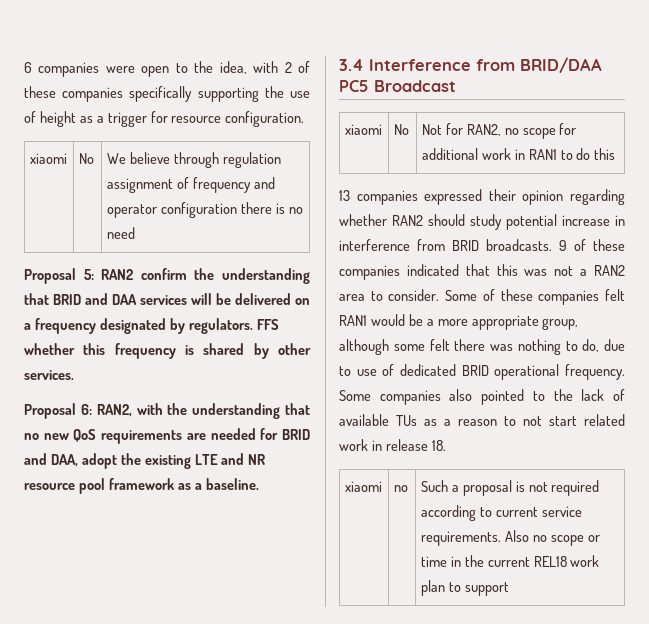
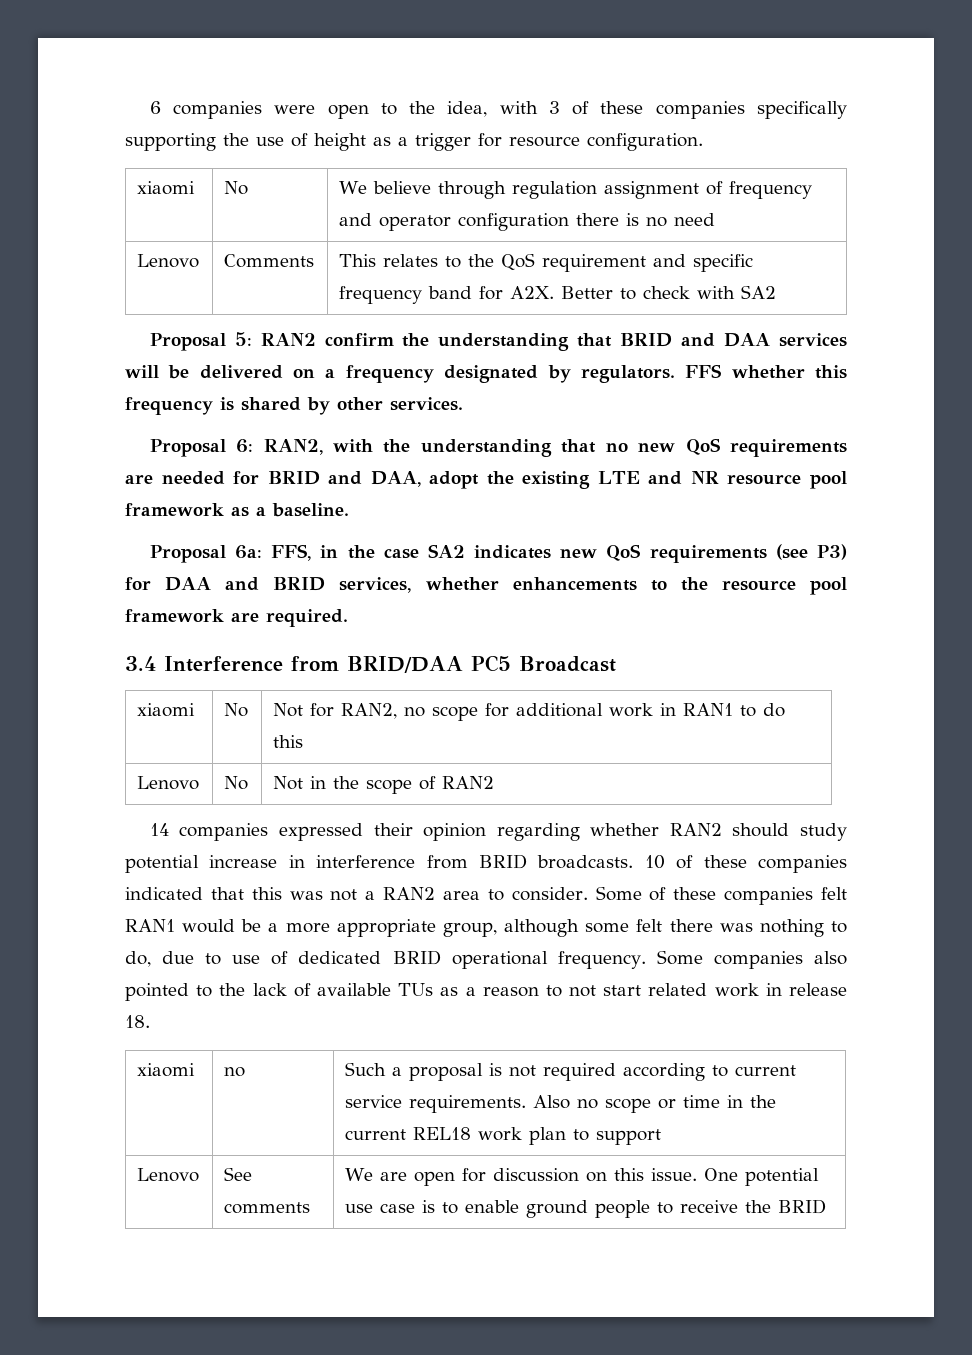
[284,62,292,73] 2 -> [548,101,560,114] 3
(135, 233) none -> [137,254,200,268] [224,254,315,268] [339,253,754,272] [339,285,777,304] // Lenovo | Comments | This relates to the QoS requirement and specific frequency band for A2X. Better to check with SA2
(259, 484) none -> [149,544,848,563] [125,577,848,595] [125,609,348,627] // Proposal 6a: FFS, in the case SA2 indicates new QoS requirements (see P3) for DAA and BRID services, whether enhancements to the resource pool framework are required.
[339,190,350,201] // 13 -> [137,776,200,790] [224,776,249,790] [273,776,495,794] [149,823,169,836] // Lenovo | No | Not in the scope of RAN2 // 14
[559,240,567,251] 9 -> [644,855,665,869] 10
(509, 589) none -> [137,1168,200,1182] [224,1167,253,1181] [224,1202,311,1214] [345,1168,820,1186] [345,1199,827,1218] // Lenovo | See comments | We are open for discussion on this issue. One potential use case is to enable ground people to receive the BRID

